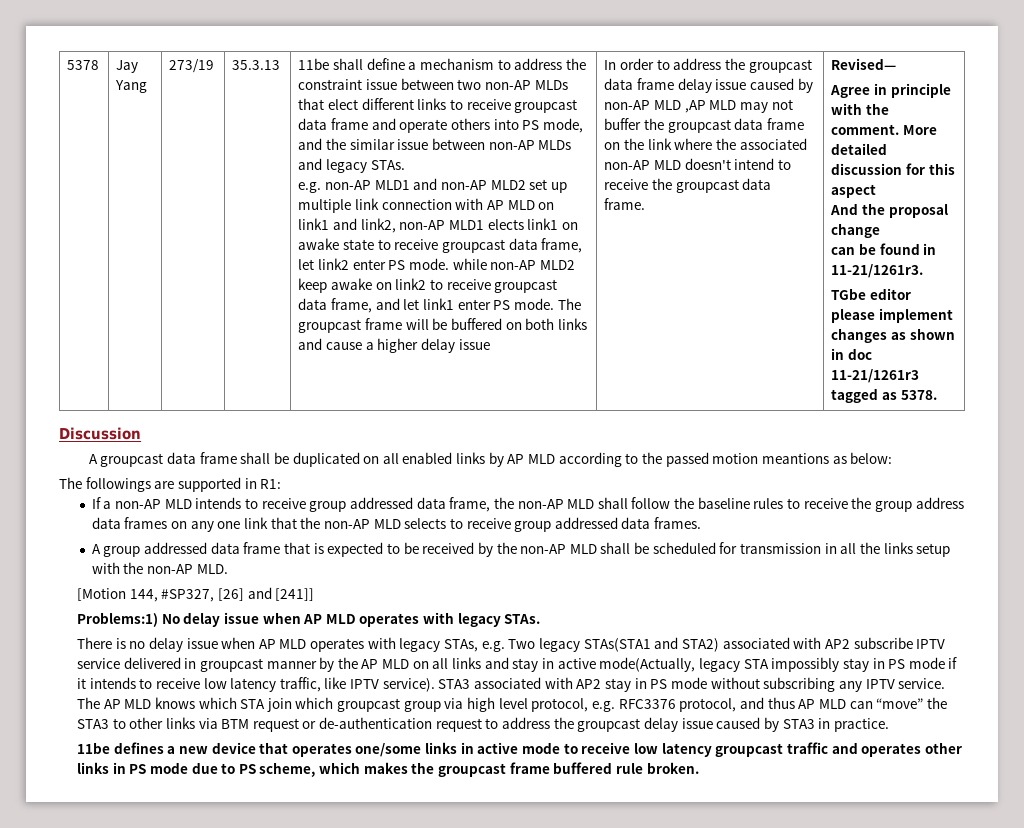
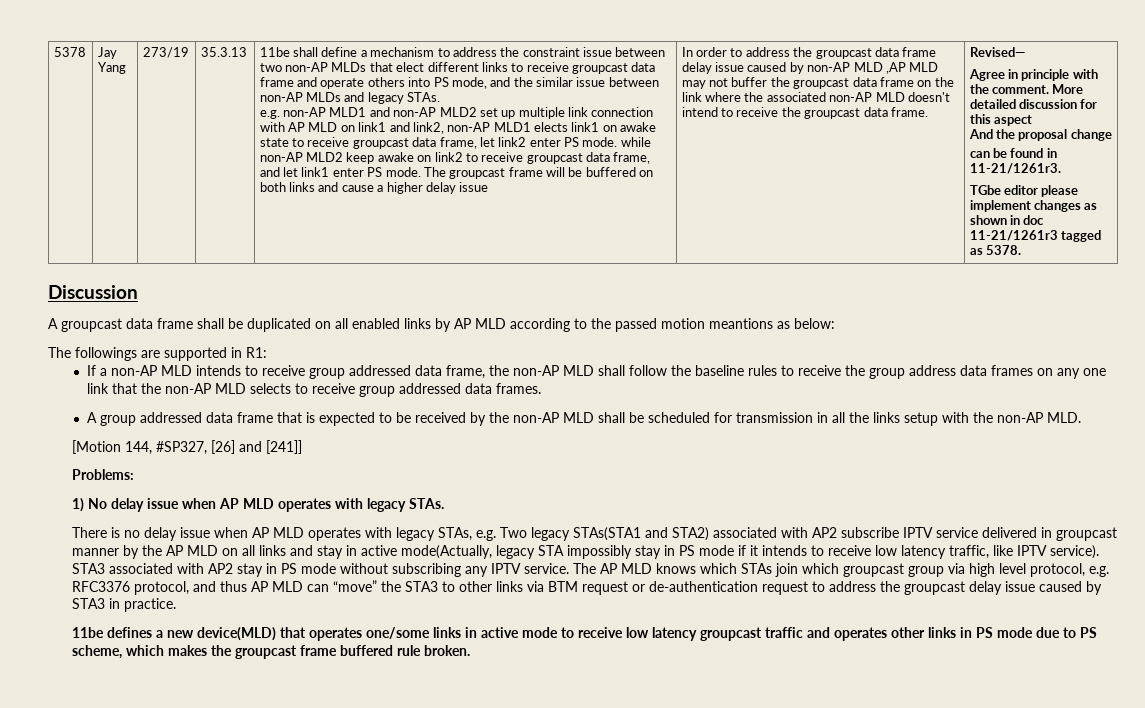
[76,612,158,627] Problems:1) -> [71,469,134,480] [71,498,84,512] Problems: // 1)
[240,699,266,709] STA -> [740,563,772,574] STAs
[211,742,256,754] device -> [196,627,276,641] device(MLD)

